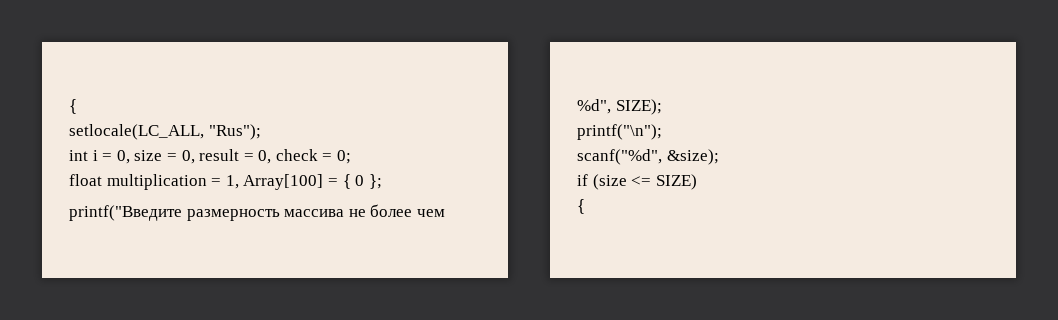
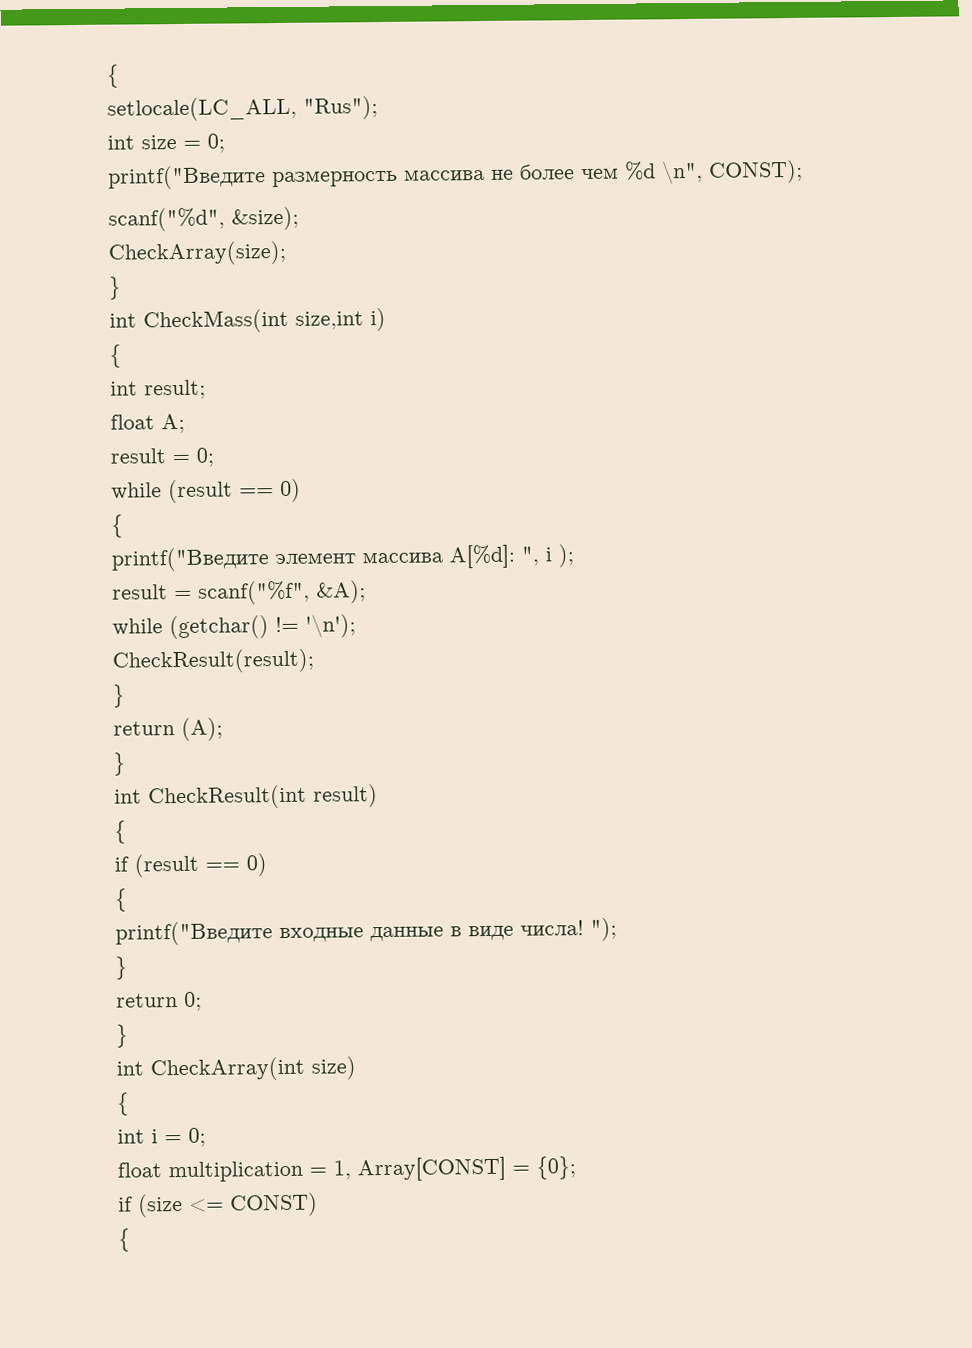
[92,149,318,164] i = 0, size = 0, result = 0, check -> [141,133,225,153] [108,159,803,190] [108,206,299,232] [108,240,286,266] [109,276,121,300] [109,307,386,334] [109,344,121,368] [110,379,206,400] [110,413,185,434] [110,447,214,467] [111,478,301,504] [111,514,123,538] [111,544,574,572] [112,580,366,605] [112,614,356,640] [112,648,314,674] [113,684,125,708] [113,717,223,741] [113,752,125,776] [114,784,378,810] [114,820,126,844] [114,853,267,878] [115,888,127,912] [115,917,617,946] [115,956,127,980] [116,991,202,1011] [116,1024,128,1048] [116,1056,356,1082] [117,1092,129,1116] [117,1129,158,1144] size = 0; // printf("Введите размерность массива не более чем %d \n", CONST); // scanf("%d", &size); // CheckArray(size); // } // int CheckMass(int size,int i) // { // int result; // float A; // result = 0; // while (result == 0) // { // printf("Введите элемент массива A[%d]: ", i ); // result = scanf("%f", &A); // while (getchar() != '\n'); // CheckResult(result); // } // return (A); // } // int CheckResult(int result) // { // if (result == 0) // { // printf("Введите входные данные в виде числа! "); // } // return 0; // } // int CheckArray(int size) // { // int i
[243,174,382,190] [69,204,445,221] [577,99,662,115] [577,124,662,140] [577,149,719,165] Array[100] = { 0 }; // printf("Введите размерность массива не более чем %d", SIZE); // printf("\n"); // scanf("%d", &size); -> [357,1156,576,1182] Array[CONST] = {0};
[655,174,697,190] SIZE) -> [230,1192,318,1217] CONST)

